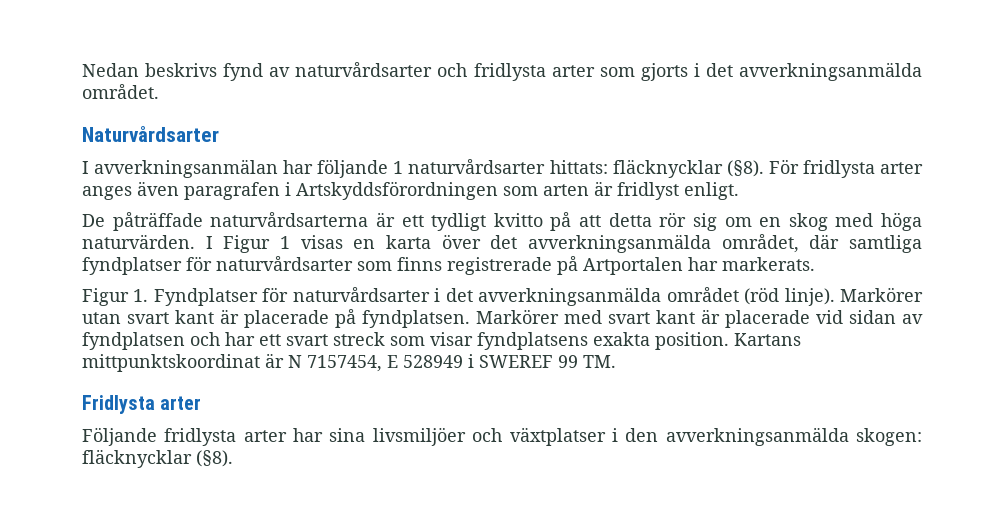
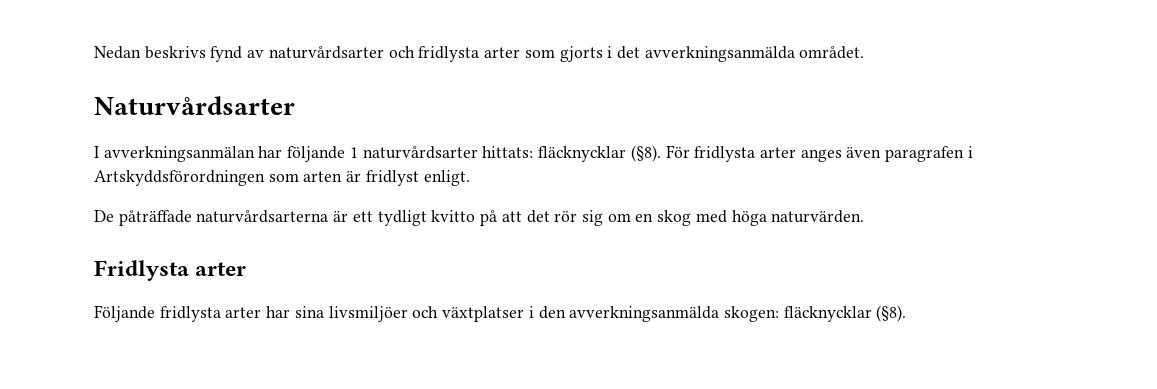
[608,213,652,227] detta -> [526,210,550,223] det
[205,234,922,253] [82,256,815,275] [82,287,924,306] [82,309,923,328] [82,332,801,350] [82,353,616,372] I Figur 1 visas en karta över det avverkningsanmälda området, där samtliga fyndplatser för naturvårdsarter som finns registrerade på Artportalen har markerats. // Figur 1. Fyndplatser för naturvårdsarter i det avverkningsanmälda området (röd linje). Markörer utan svart kant är placerade på fyndplatsen. Markörer med svart kant är placerade vid sidan av fyndplatsen och har ett svart streck som visar fyndplatsens exakta position. Kartans mittpunktskoordinat är N 7157454, E 528949 i SWEREF 99 TM. -> (865, 216) none

